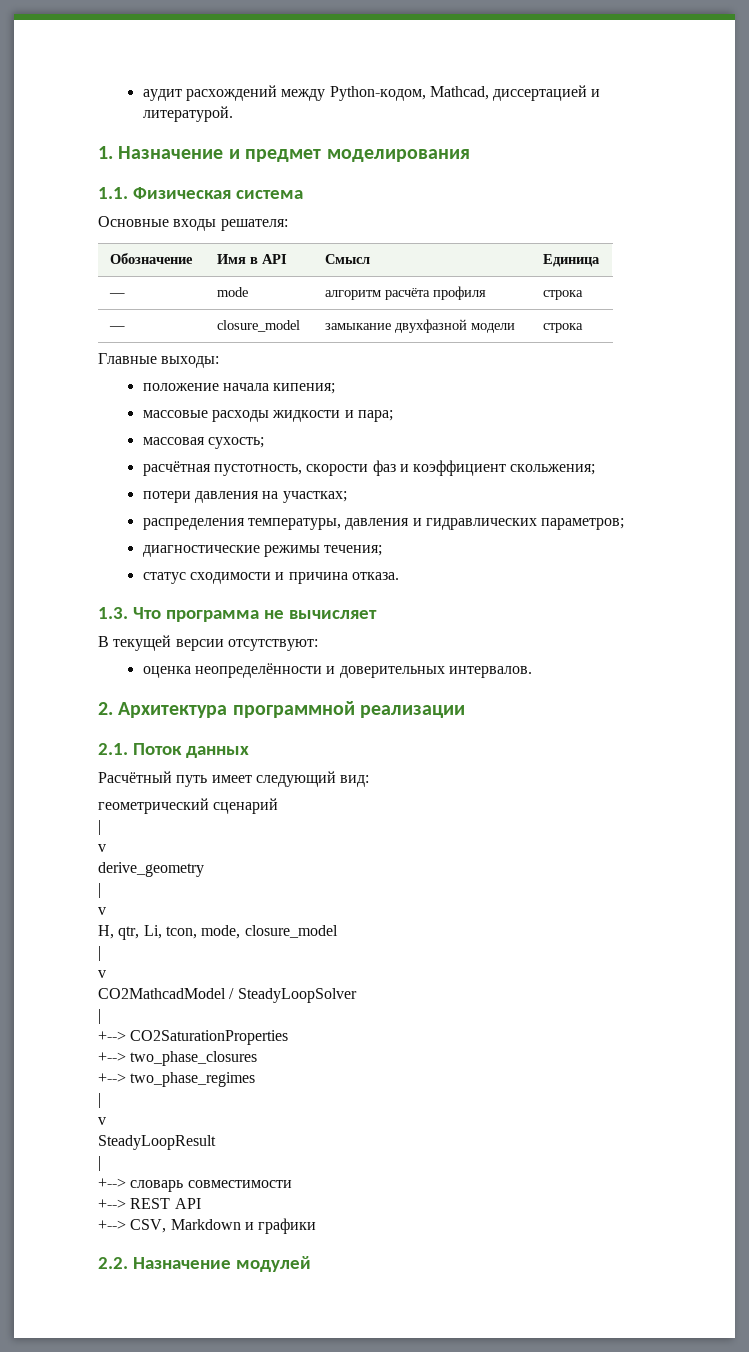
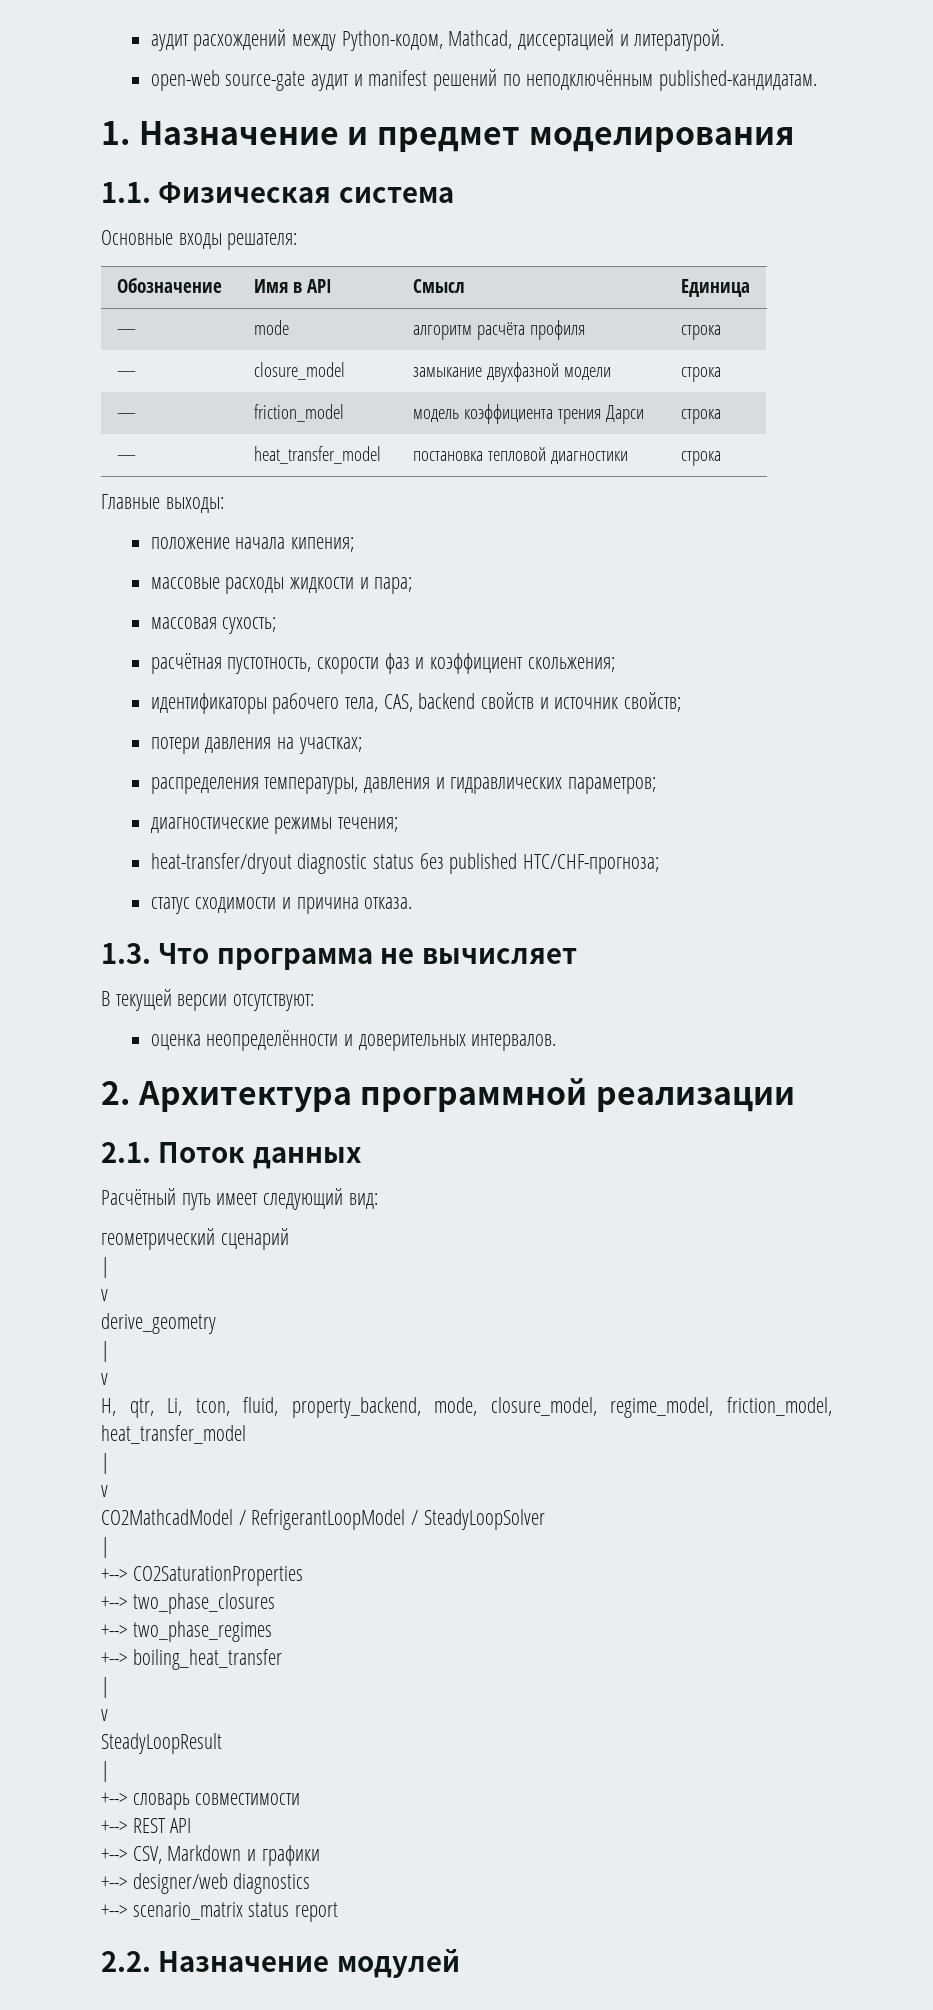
(233, 114) none -> [150,69,818,91] // open-web source-gate аудит и manifest решений по неподключённым published-кандидатам.
(584, 328) none -> [116,413,136,419] [253,404,344,422] [412,404,644,424] [680,409,721,424] [116,455,136,461] [253,446,381,464] [412,447,628,464] [680,451,721,466] // — | friction_model | модель коэффициента трения Дарси | строка // — | heat_transfer_model | постановка тепловой диагностики | строка
(596, 469) none -> [150,692,682,714] // идентификаторы рабочего тела, CAS, backend свойств и источник свойств;
(383, 550) none -> [150,853,660,874] // heat-transfer/dryout diagnostic status без published HTC/CHF-прогноза;
[201,925,338,939] mode, closure_model -> [243,1397,832,1418] [101,1425,246,1444] fluid, property_backend, mode, closure_model, regime_model, friction_model, heat_transfer_model
(235, 993) none -> [251,1509,419,1530] RefrigerantLoopModel /
(256, 1079) none -> [101,1649,282,1670] // +--> boiling_heat_transfer
(317, 1226) none -> [101,1873,311,1894] [101,1902,339,1922] // +--> designer/web diagnostics // +--> scenario_matrix status report

